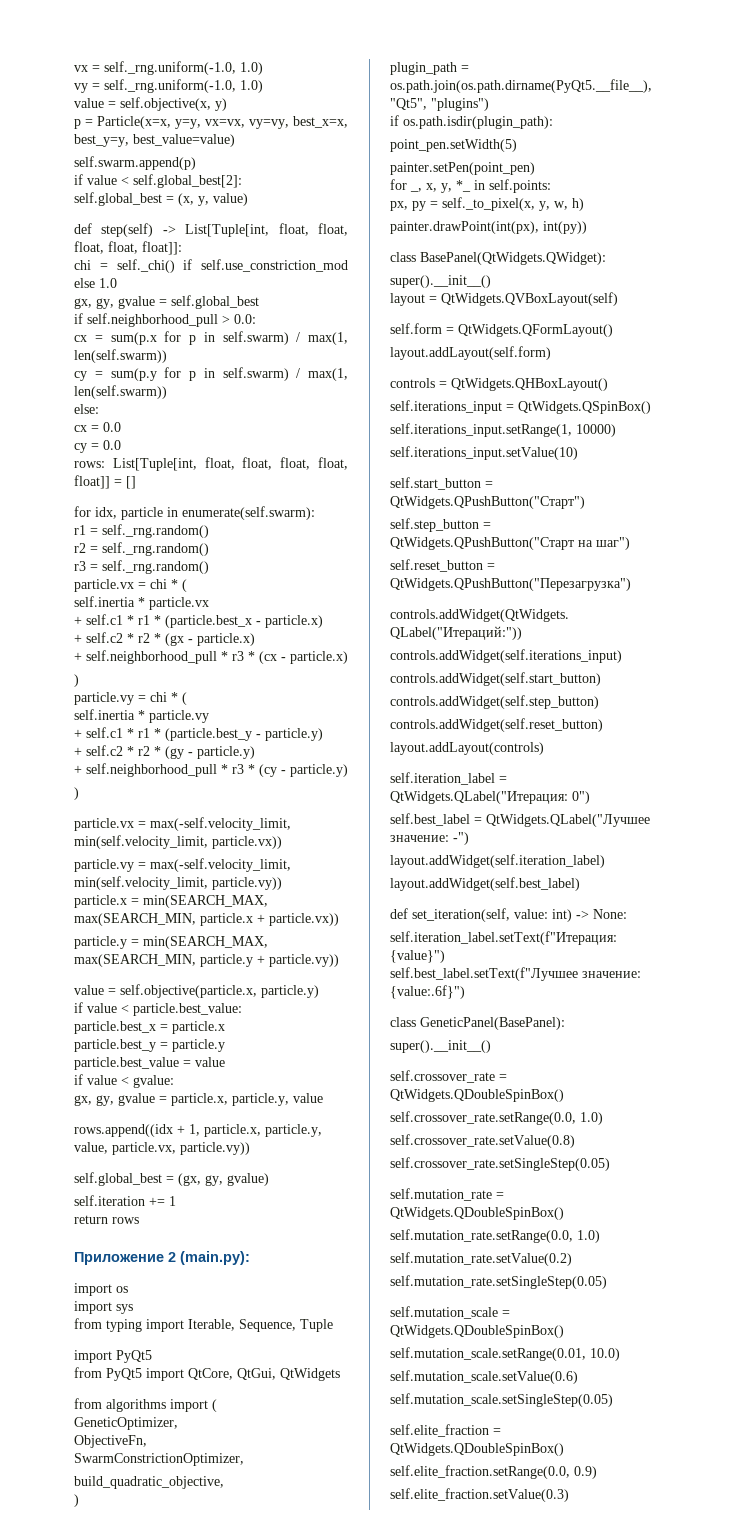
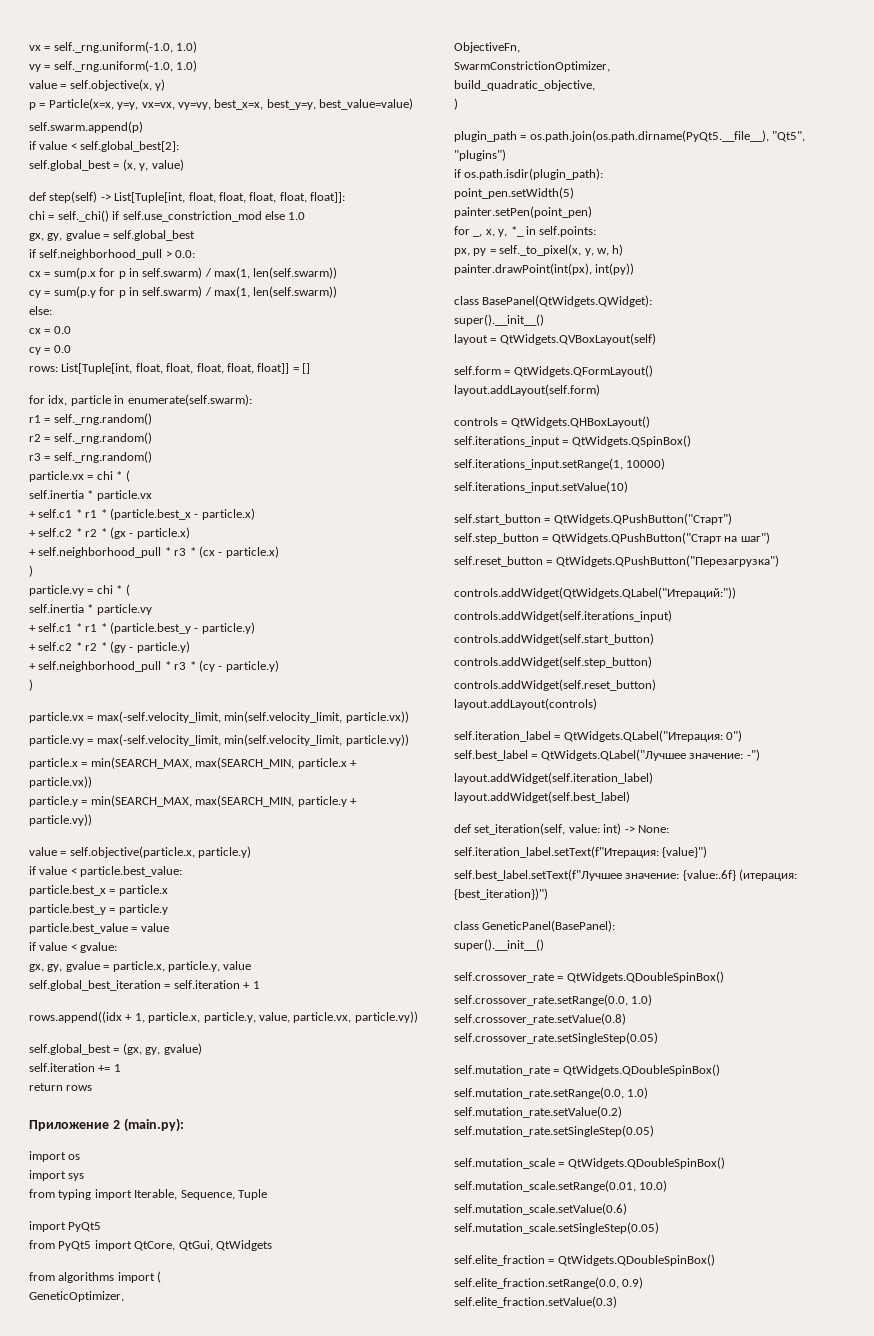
(323, 1098) none -> [29,980,260,991] // self.global_best_iteration = self.iteration + 1
[390,985,465,999] {value:.6f}") -> [682,869,798,881] [454,888,548,900] {value:.6f} (итерация: {best_iteration})")

